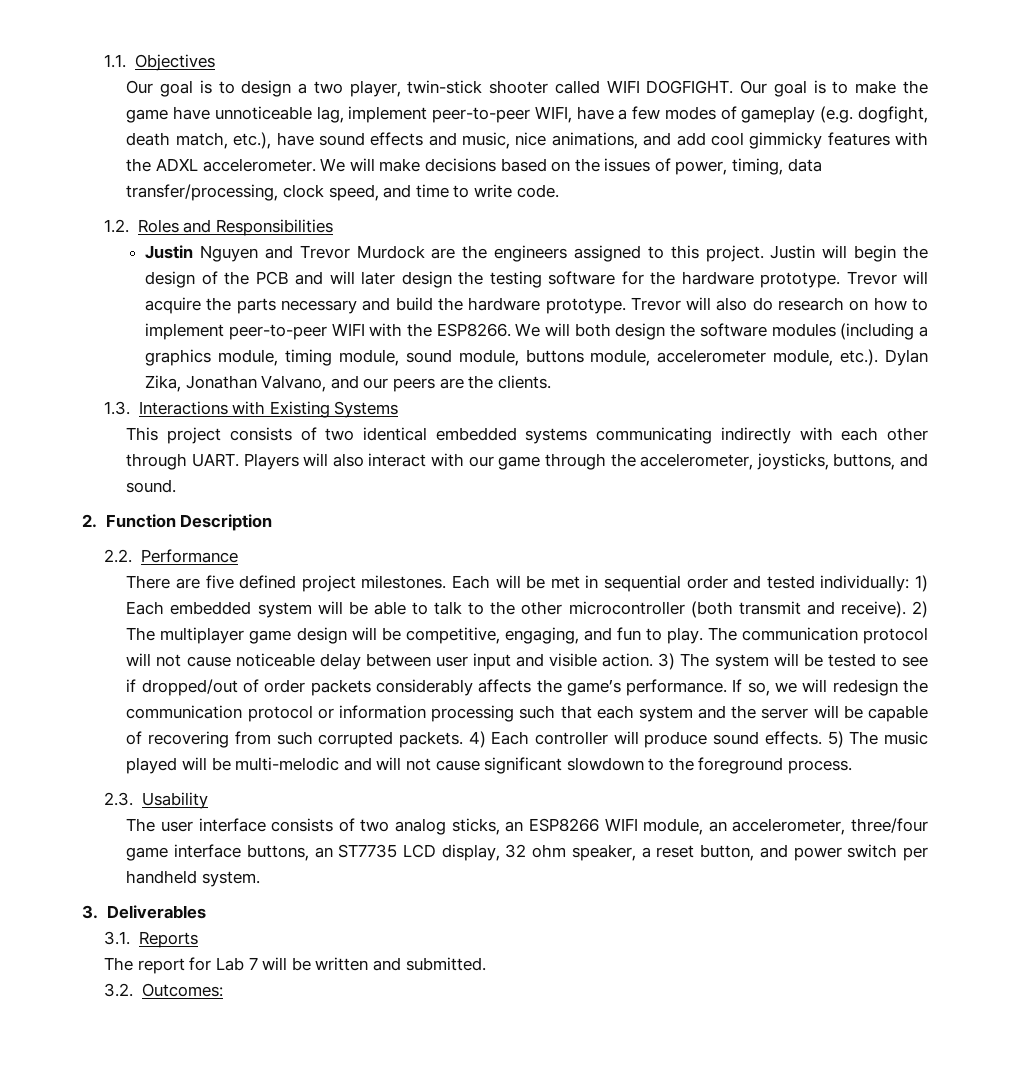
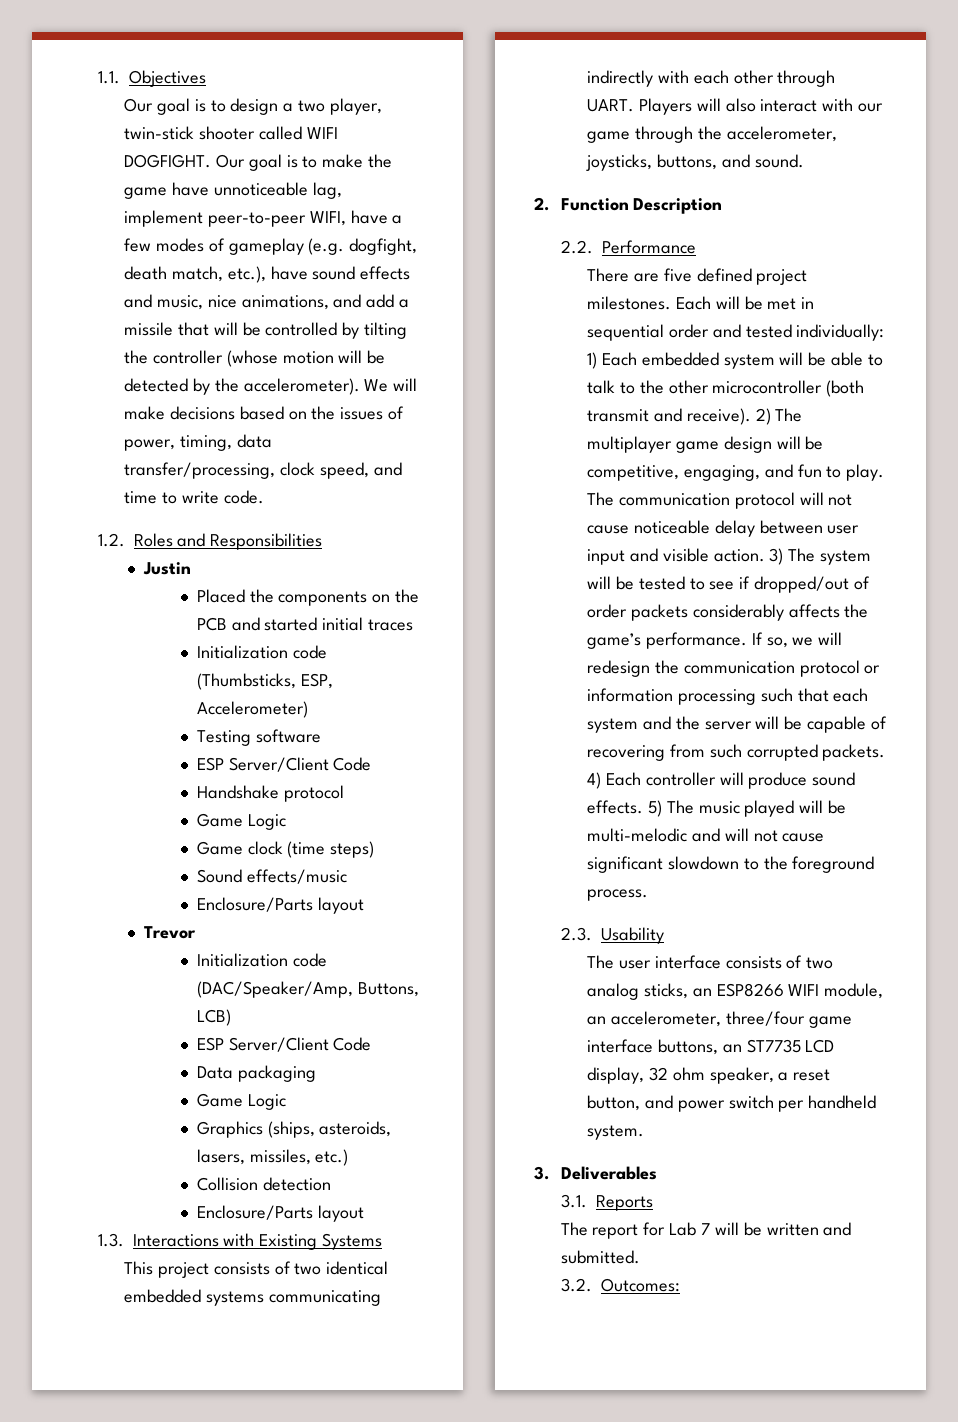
[710,132,928,149] [126,158,316,172] cool gimmicky features with the ADXL accelerometer. -> [399,299,410,308] [124,322,408,339] [124,350,386,367] [124,378,360,395] a missile that will be controlled by tilting the controller (whose motion will be detected by the accelerometer).
[199,245,928,262] [145,271,929,288] [145,297,929,314] [145,323,929,340] [145,349,928,366] [145,375,551,392] Nguyen and Trevor Murdock are the engineers assigned to this project. Justin will begin the design of the PCB and will later design the testing software for the hardware prototype. Trevor will acquire the parts necessary and build the hardware prototype. Trevor will also do research on how to implement peer-to-peer WIFI with the ESP8266. We will both design the software modules (including a graphics module, timing module, sound module, buttons module, accelerometer module, etc.). Dylan Zika, Jonathan Valvano, and our peers are the clients. -> [196,589,420,606] [196,617,414,631] [196,645,327,659] [196,673,333,690] [196,701,308,718] [196,729,321,746] [196,757,372,772] [196,785,344,802] [196,813,286,830] [196,841,375,858] [196,869,347,884] [196,897,364,914] [143,926,196,939] [196,953,327,967] [196,981,419,998] [196,1009,231,1026] [196,1037,372,1052] [196,1065,316,1082] [196,1093,286,1110] [196,1121,392,1138] [196,1149,349,1166] [196,1177,331,1191] [196,1205,364,1222] // Placed the components on the PCB and started initial traces // Initialization code (Thumbsticks, ESP, Accelerometer) // Testing software // ESP Server/Client Code // Handshake protocol // Game Logic // Game clock (time steps) // Sound effects/music // Enclosure/Parts layout // Trevor // Initialization code (DAC/Speaker/Amp, Buttons, LCB) // ESP Server/Client Code // Data packaging // Game Logic // Graphics (ships, asteroids, lasers, missiles, etc.) // Collision detection // Enclosure/Parts layout

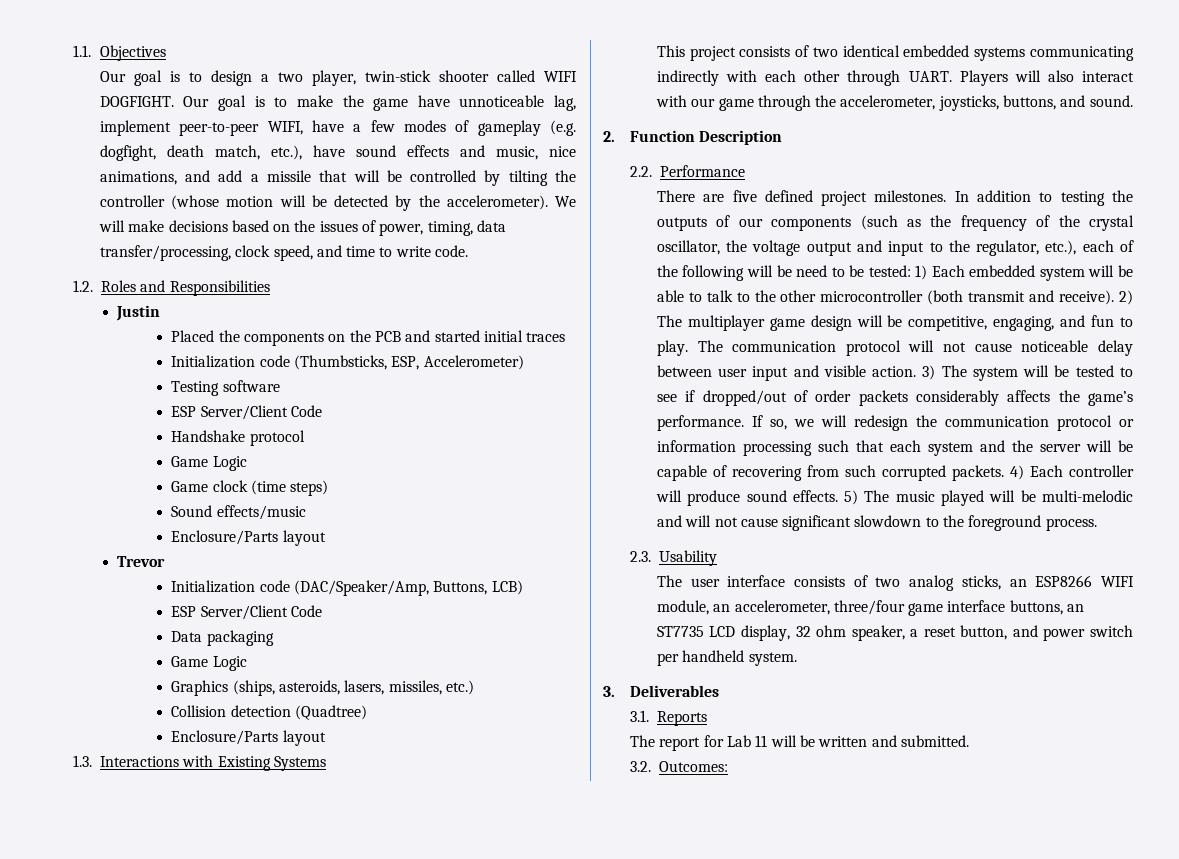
(331, 1184) none -> [294,705,367,720] (Quadtree)
[675,296,815,310] [587,324,885,341] Each will be met in sequential order and tested individually: -> [954,190,1133,206] [656,215,1134,231] [656,240,1134,256] [656,265,911,281] In addition to testing the outputs of our components (such as the frequency of the crystal oscillator, the voltage output and input to the regulator, etc.), each of the following will be need to be tested:
[700,1223,710,1235] 7 -> [755,735,768,747] 11

